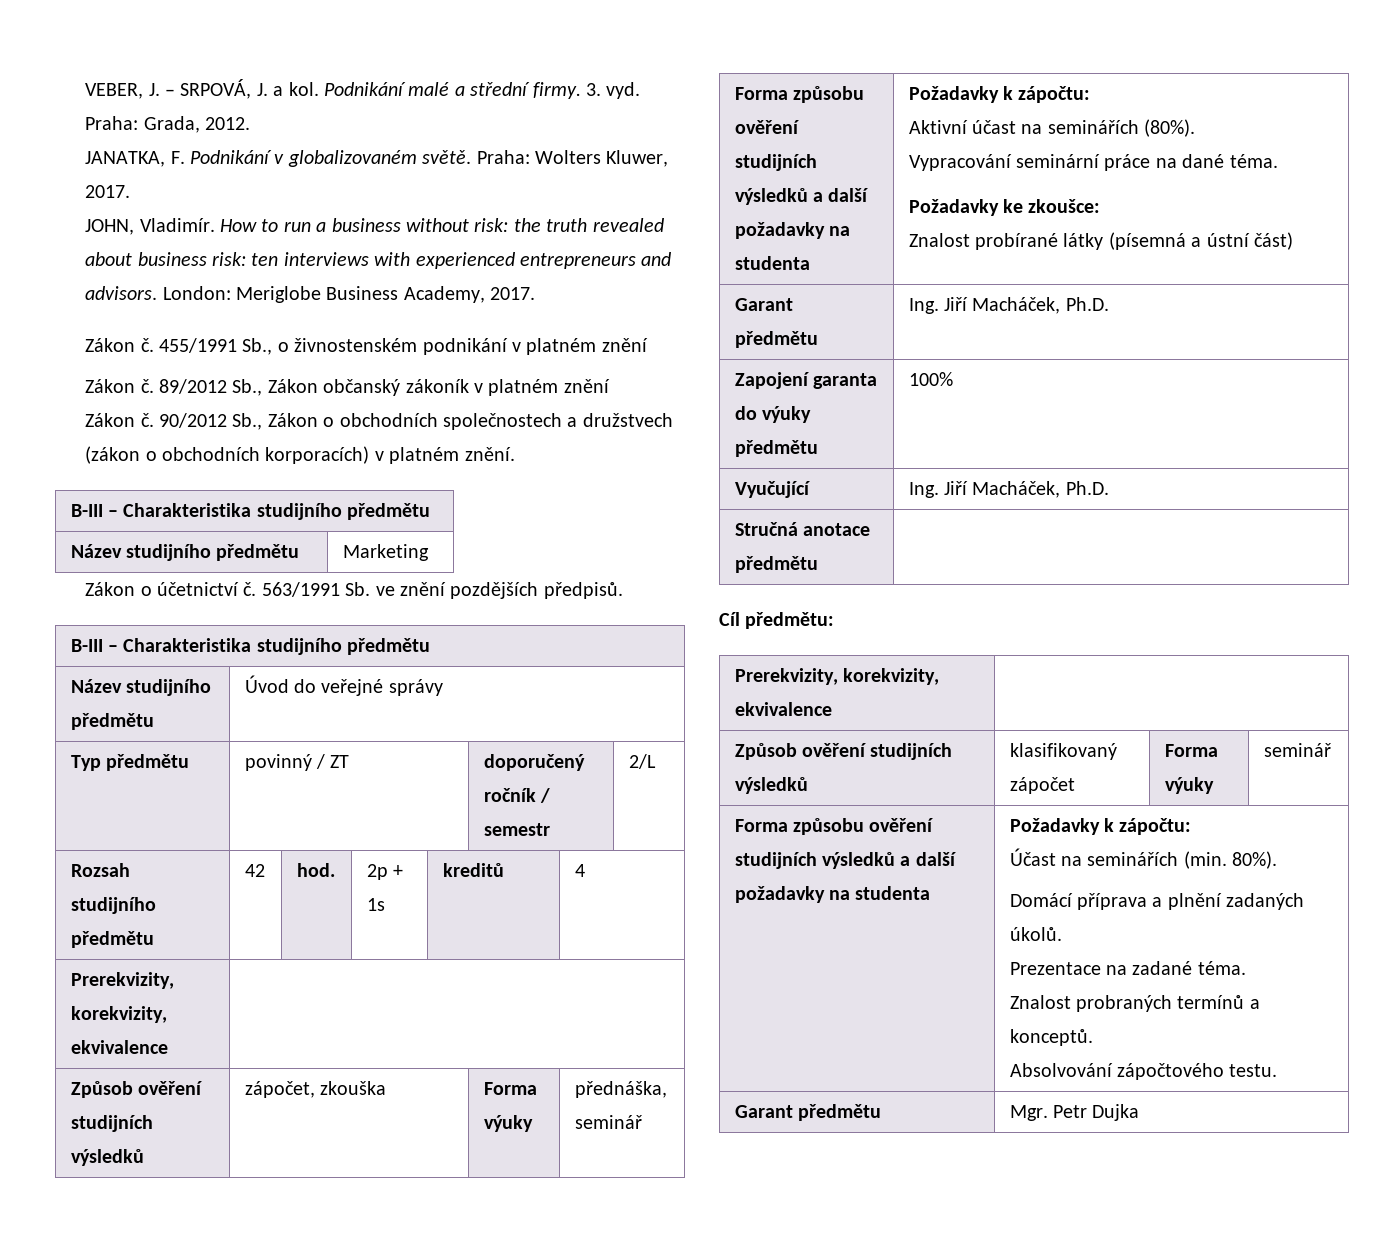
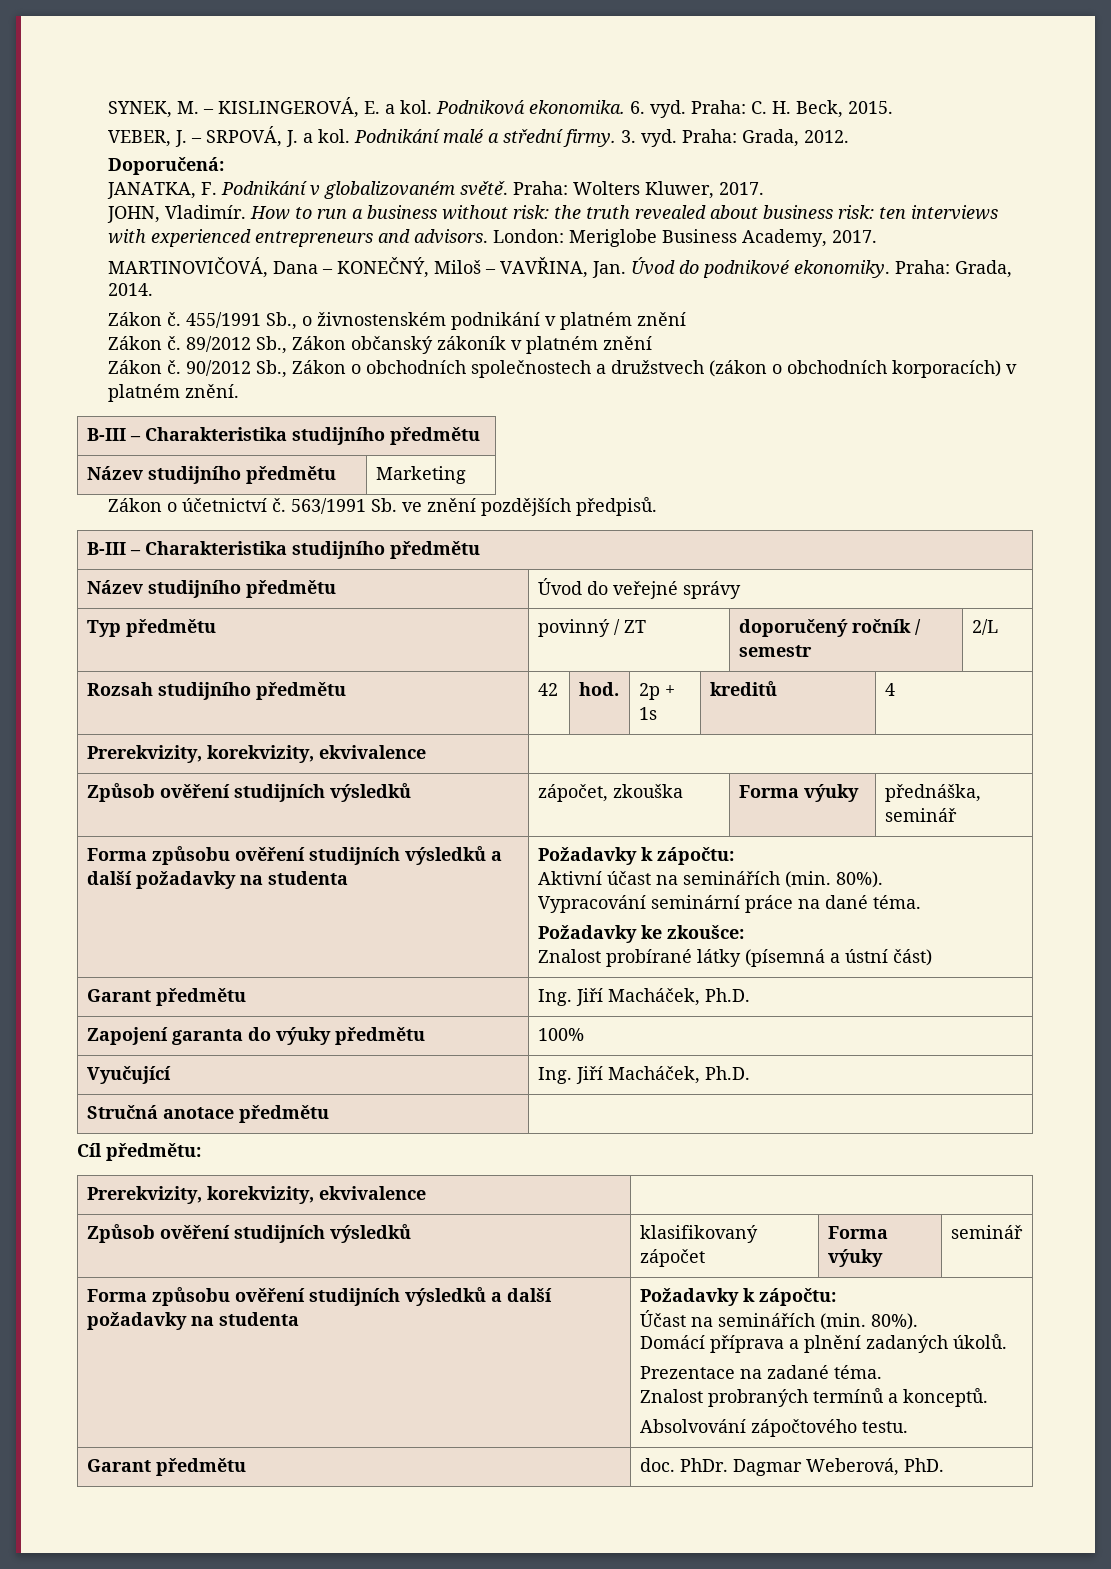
(85, 91) none -> [108,97,894,118] SYNEK, M. – KISLINGEROVÁ, E. a kol. Podniková ekonomika. 6. vyd. Praha: C. H. Beck, 2015. //
(251, 123) none -> [108,157,225,175] // Doporučená:
(536, 293) none -> [108,257,1013,278] [108,283,154,296] // MARTINOVIČOVÁ, Dana – KONEČNÝ, Miloš – VAVŘINA, Jan. Úvod do podnikové ekonomiky. Praha: Grada, 2014.
[1144,119,1196,137] (80%). -> [784,871,883,888] (min. 80%).
[1009,1104,1140,1121] Mgr. Petr Dujka -> [639,1458,944,1476] doc. PhDr. Dagmar Weberová, PhD.

